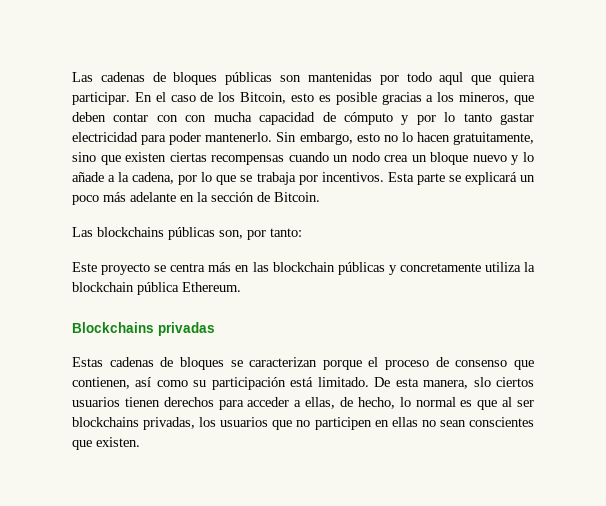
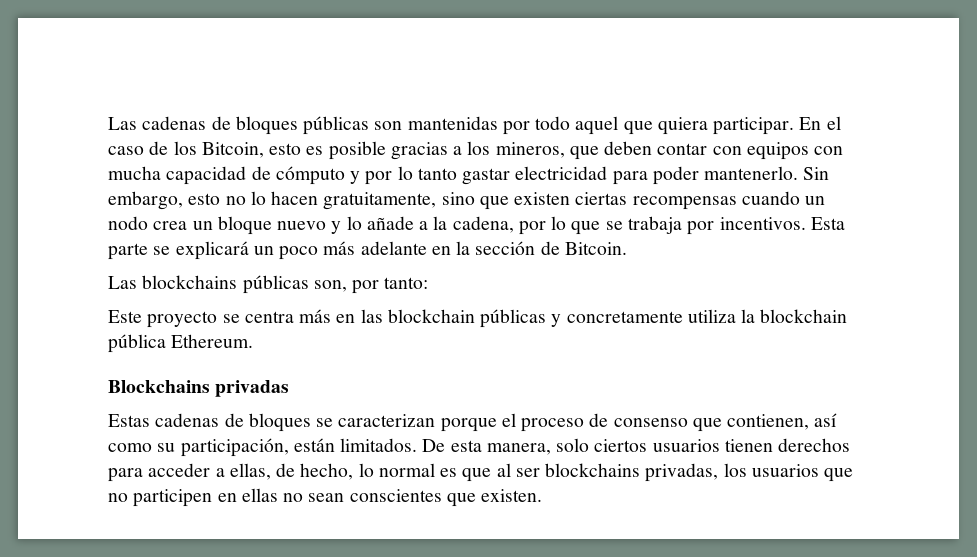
[439,72,464,85] aqul -> [575,116,619,135] aquel
(178, 118) none -> [746,142,809,160] equipos
[211,377,369,390] participación está limitado. -> [180,438,418,457] participación, están limitados.
[473,377,491,387] slo -> [556,438,590,452] solo

